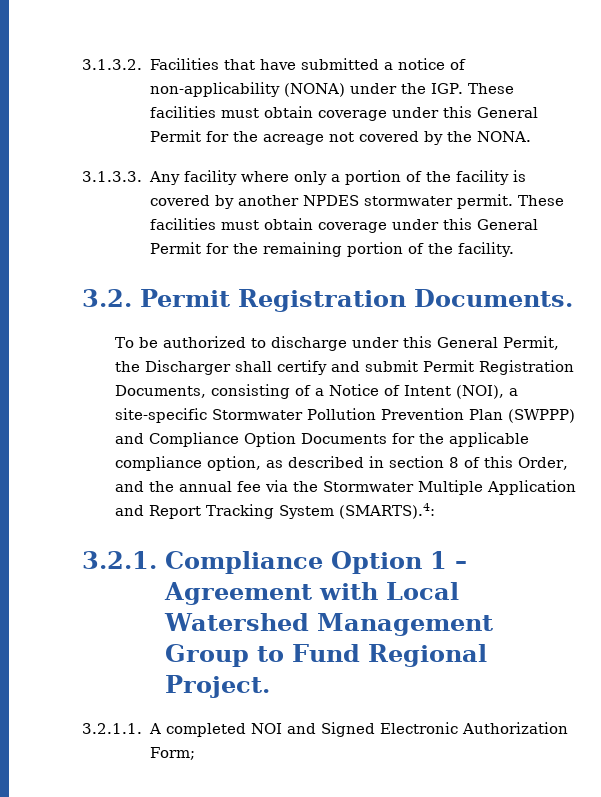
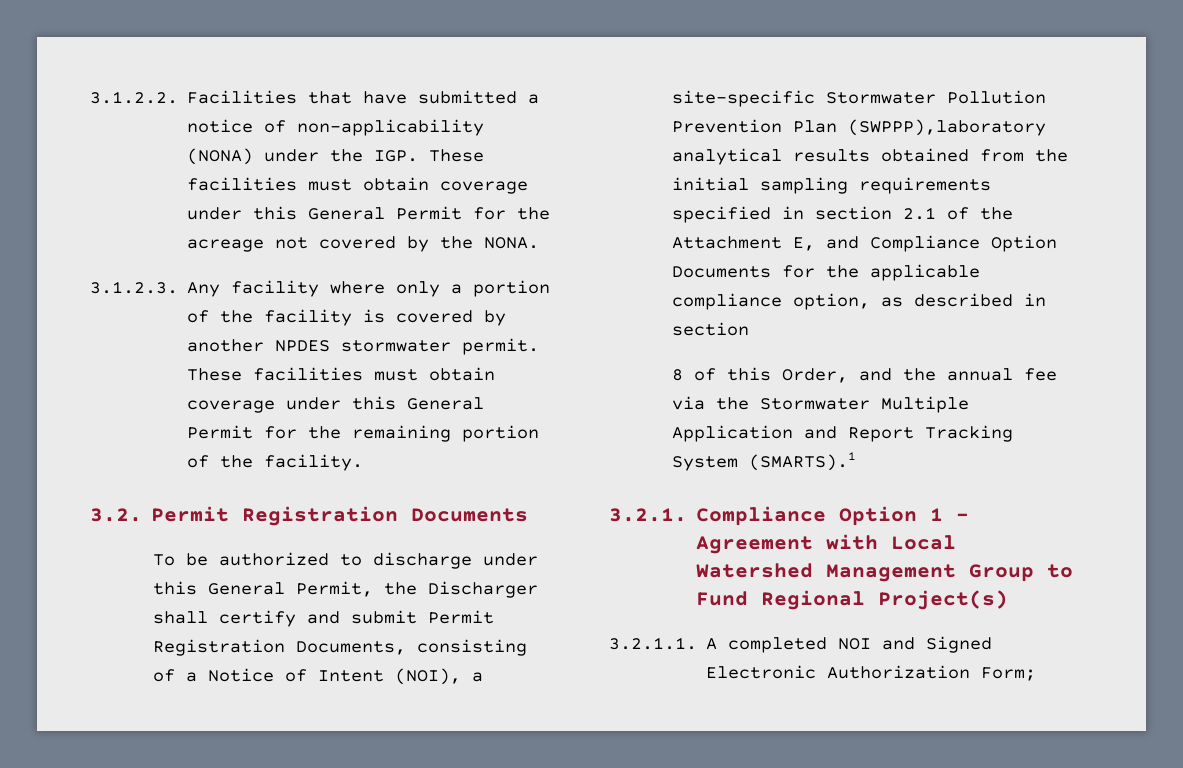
[82,59,142,70] 3.1.3.2. -> [90,91,178,104] 3.1.2.2.
[82,171,142,182] 3.1.3.3. -> [90,281,178,294] 3.1.2.3.
[414,289,574,307] Documents. -> [411,508,529,522] Documents
[508,409,576,423] (SWPPP) -> [847,119,1046,136] [671,148,1068,165] [671,177,991,194] [671,206,1013,223] [671,236,815,251] (SWPPP),laboratory analytical results obtained from the initial sampling requirements specified in section 2.1 of the Attachment E,
(445, 462) none -> (749, 329) //
[339,503,436,519] (SMARTS).4: -> [748,452,856,471] (SMARTS).1
[164,675,270,698] Project. -> [878,590,1009,610] Project(s)

